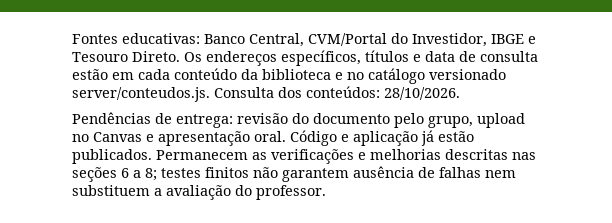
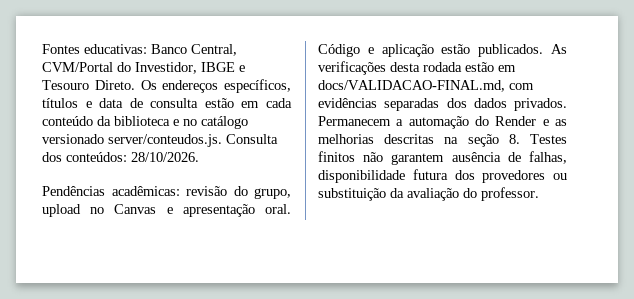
[155,113,424,128] de entrega: revisão do documento pelo -> [111,186,248,196] acadêmicas: revisão do
[421,130,434,146] já -> (434, 50) none
[156,149,536,164] [72,167,201,182] Permanecem as verificações e melhorias descritas nas seções 6 a 8; testes -> [551,44,567,54] [318,61,516,75] [318,80,534,92] [318,98,567,111] [318,116,567,129] [318,134,567,147] As verificações desta rodada estão em docs/VALIDACAO-FINAL.md, com evidências separadas dos dados privados. Permanecem a automação do Render e as melhorias descritas na seção 8. Testes
[439,167,516,178] [72,185,162,196] falhas nem substituem a -> [529,151,567,164] [318,169,567,183] [318,188,404,201] falhas, disponibilidade futura dos provedores ou substituição da

